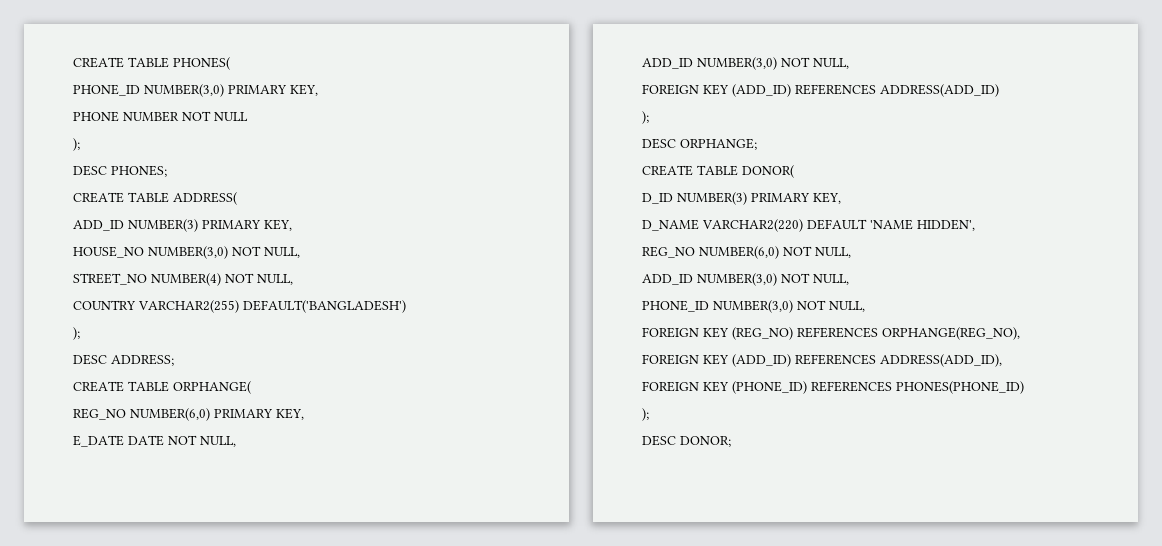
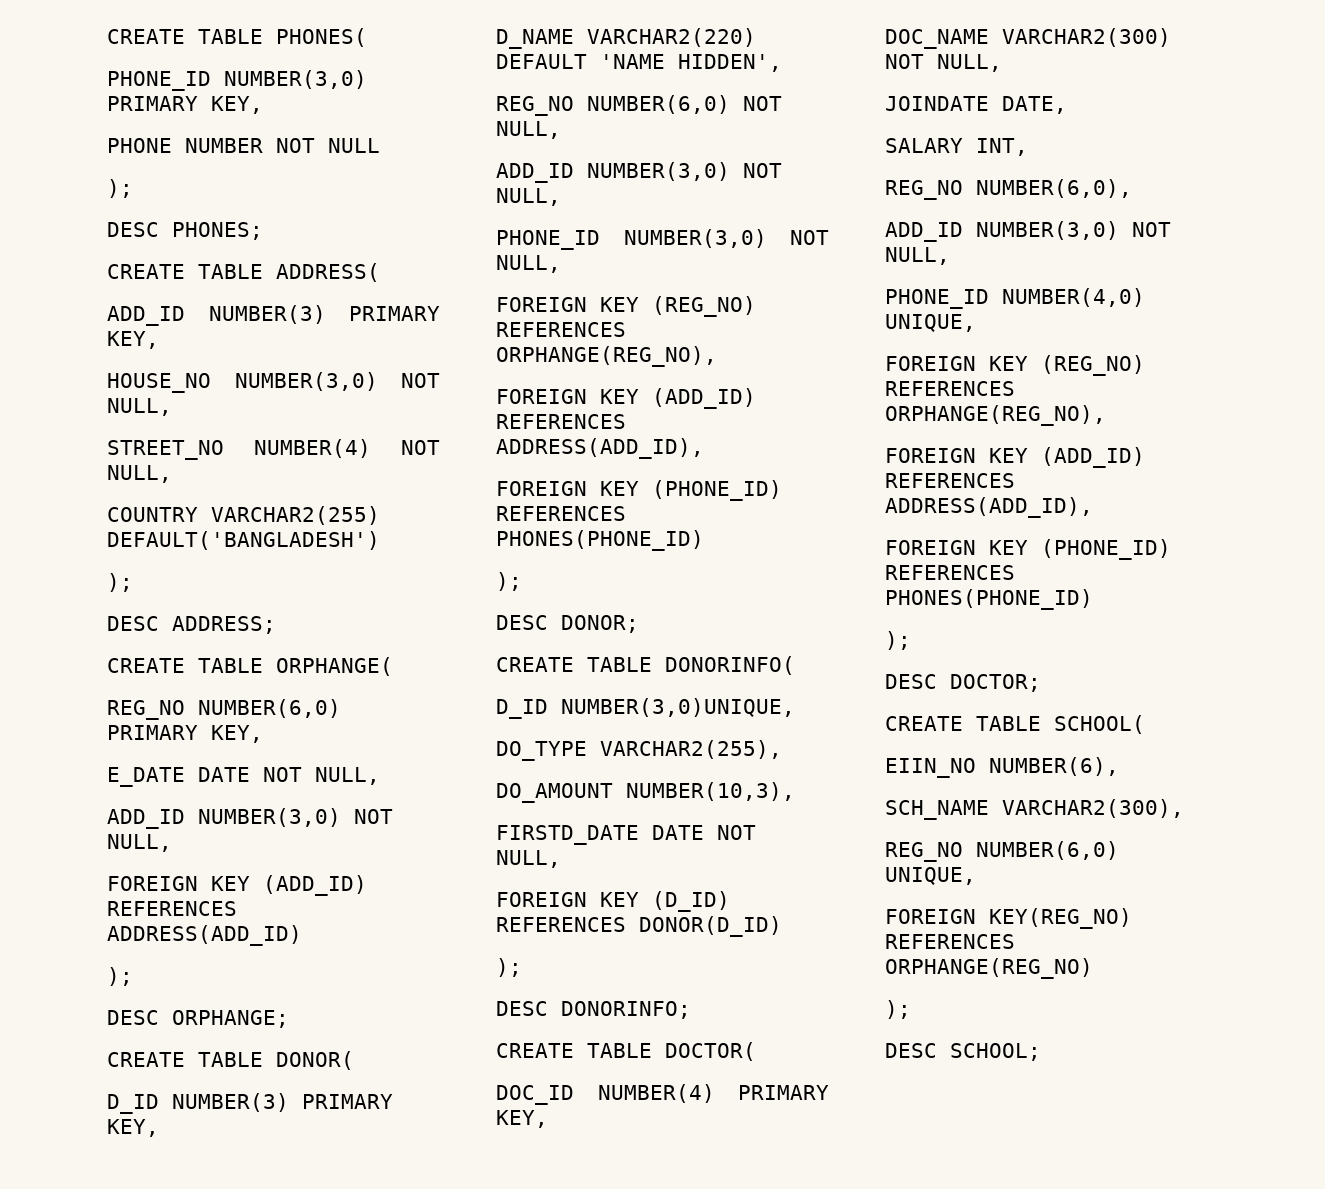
(731, 441) none -> [496,656,795,675] [496,698,795,719] [496,740,782,761] [496,782,795,803] [496,825,756,845] [496,850,561,868] [496,891,730,912] [496,916,782,937] [496,958,522,977] [496,1001,691,1019] [496,1042,756,1061] [496,1084,829,1105] [496,1110,548,1128] [885,28,1171,49] [885,54,1002,72] [885,96,1067,114] [885,138,1028,156] [885,179,1132,200] [885,221,1171,242] [885,247,950,265] [885,288,1145,309] [885,314,976,332] [885,355,1145,376] [885,381,1015,396] [885,405,1106,426] [885,447,1145,468] [885,473,1015,488] [885,497,1093,518] [885,539,1171,560] [885,565,1015,580] [885,589,1093,610] [885,631,911,650] [885,674,1041,692] [885,715,1145,734] [885,757,1119,778] [885,799,1184,820] [885,841,1119,862] [885,867,976,885] [885,908,1132,929] [885,934,1015,949] [885,958,1093,979] [885,1000,911,1019] [885,1043,1041,1061] // CREATE TABLE DONORINFO( // D_ID NUMBER(3,0)UNIQUE, // DO_TYPE VARCHAR2(255), // DO_AMOUNT NUMBER(10,3), // FIRSTD_DATE DATE NOT NULL, // FOREIGN KEY (D_ID) REFERENCES DONOR(D_ID) // ); // DESC DONORINFO; // CREATE TABLE DOCTOR( // DOC_ID NUMBER(4) PRIMARY KEY, // DOC_NAME VARCHAR2(300) NOT NULL, // JOINDATE DATE, // SALARY INT, // REG_NO NUMBER(6,0), // ADD_ID NUMBER(3,0) NOT NULL, // PHONE_ID NUMBER(4,0) UNIQUE, // FOREIGN KEY (REG_NO) REFERENCES ORPHANGE(REG_NO), // FOREIGN KEY (ADD_ID) REFERENCES ADDRESS(ADD_ID), // FOREIGN KEY (PHONE_ID) REFERENCES PHONES(PHONE_ID) // ); // DESC DOCTOR; // CREATE TABLE SCHOOL( // EIIN_NO NUMBER(6), // SCH_NAME VARCHAR2(300), // REG_NO NUMBER(6,0) UNIQUE, // FOREIGN KEY(REG_NO) REFERENCES ORPHANGE(REG_NO) // ); // DESC SCHOOL;

